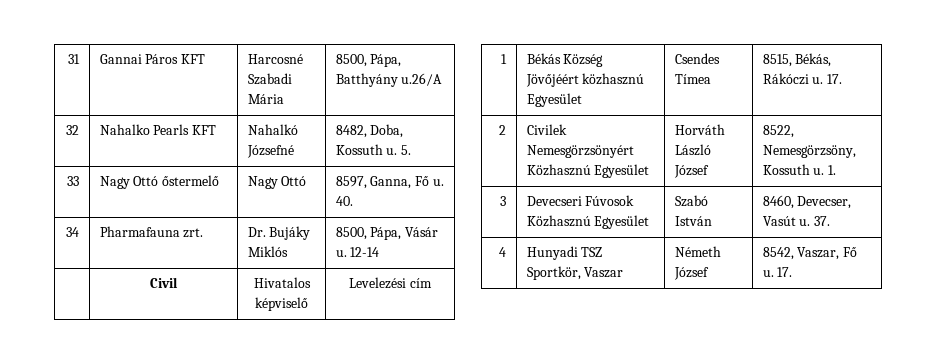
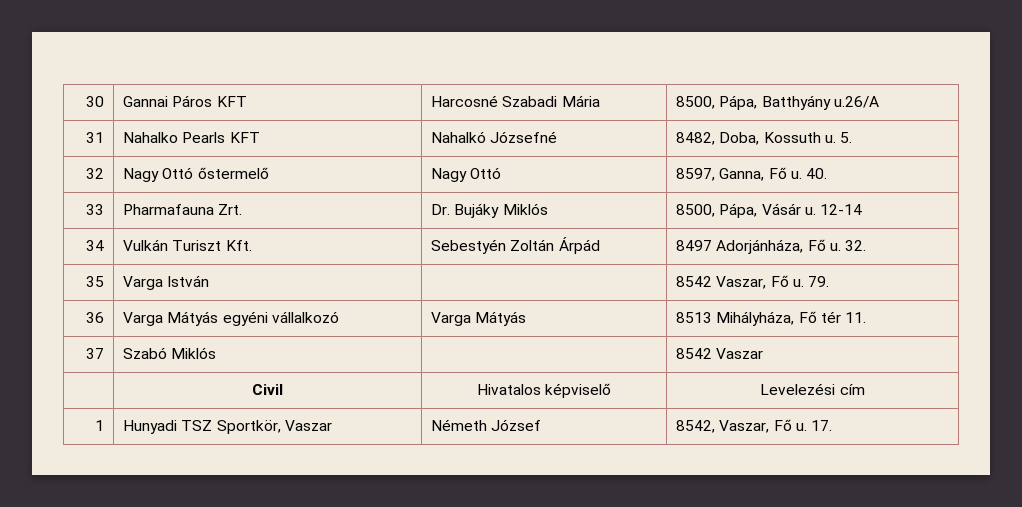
[68,54,81,64] 31 -> [85,96,104,107] 30
[66,125,80,135] 32 -> [85,132,104,143] 31
[67,176,80,186] 33 -> [85,168,104,179] 32
[66,227,80,237] 34 -> [85,204,104,215] 33
[183,228,204,238] zrt. -> [218,204,243,215] Zrt.
(380, 252) none -> [85,240,104,251] [123,239,252,251] [431,237,600,254] [676,239,866,254] [85,276,104,287] [123,275,210,290] [676,275,829,289] [85,312,104,323] [123,311,339,326] [431,311,527,326] [676,311,866,326] [85,348,104,359] [123,347,217,359] [676,348,764,359] // 34 | Vulkán Turiszt Kft. | Sebestyén Zoltán Árpád | 8497 Adorjánháza, Fő u. 32. // 35 | Varga István | | 8542 Vaszar, Fő u. 79. // 36 | Varga Mátyás egyéni vállalkozó | Varga Mátyás | 8513 Mihályháza, Fő tér 11. // 37 | Szabó Miklós | | 8542 Vaszar
[526,53,604,67] [525,73,645,87] [526,93,582,107] [674,53,720,64] [674,74,711,84] [762,53,832,67] [762,73,843,85] [499,125,507,135] [526,124,567,135] [526,145,634,158] [526,164,650,178] [674,124,725,135] [674,144,711,156] [673,165,709,178] [762,125,794,138] [762,145,856,158] [762,164,837,175] [500,196,507,206] [526,195,635,206] [526,215,650,229] [674,195,708,207] [674,216,712,226] [762,195,852,209] [762,216,831,226] [499,247,507,257] | Békás Község Jövőjéért közhasznú Egyesület | Csendes Tímea | 8515, Békás, Rákóczi u. 17. // 2 | Civilek Nemesgörzsönyért Közhasznú Egyesület | Horváth László József | 8522, Nemesgörzsöny, Kossuth u. 1. // 3 | Devecseri Fúvosok Közhasznú Egyesület | Szabó István | 8460, Devecser, Vasút u. 37. // 4 -> (104, 425) none

